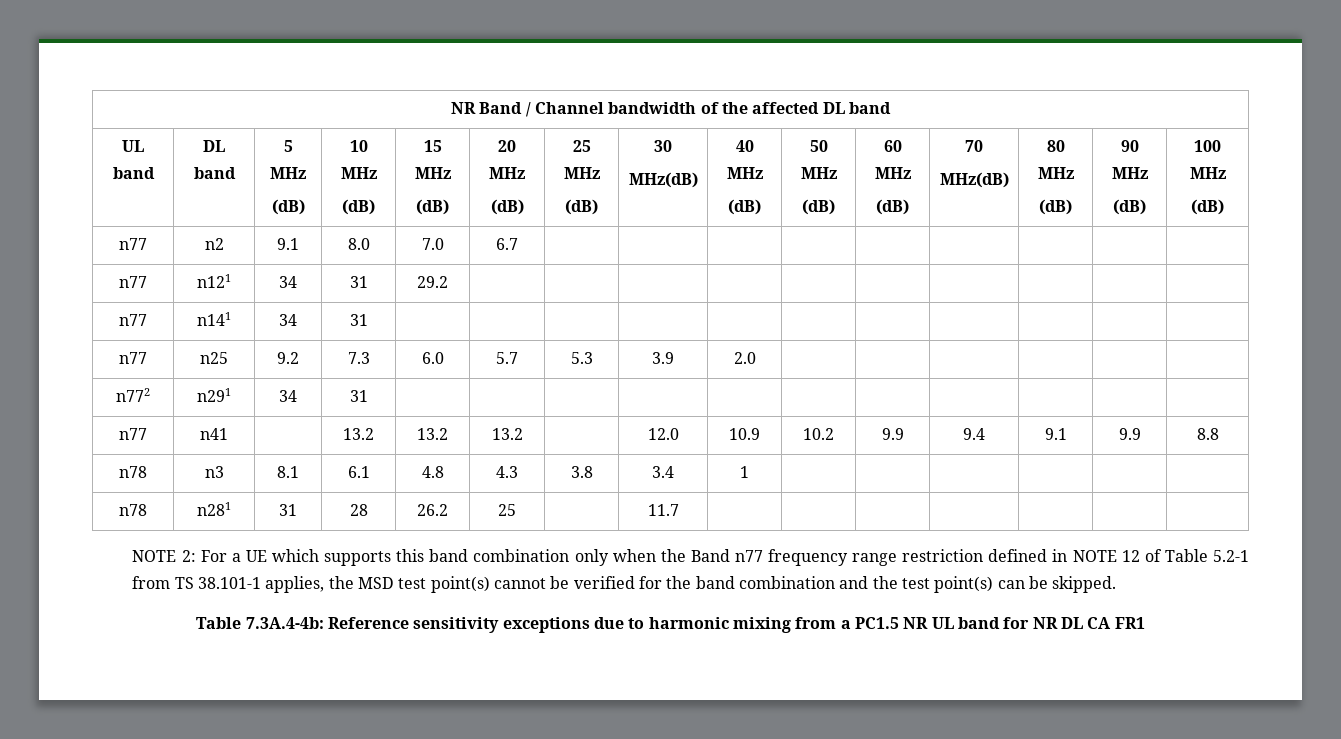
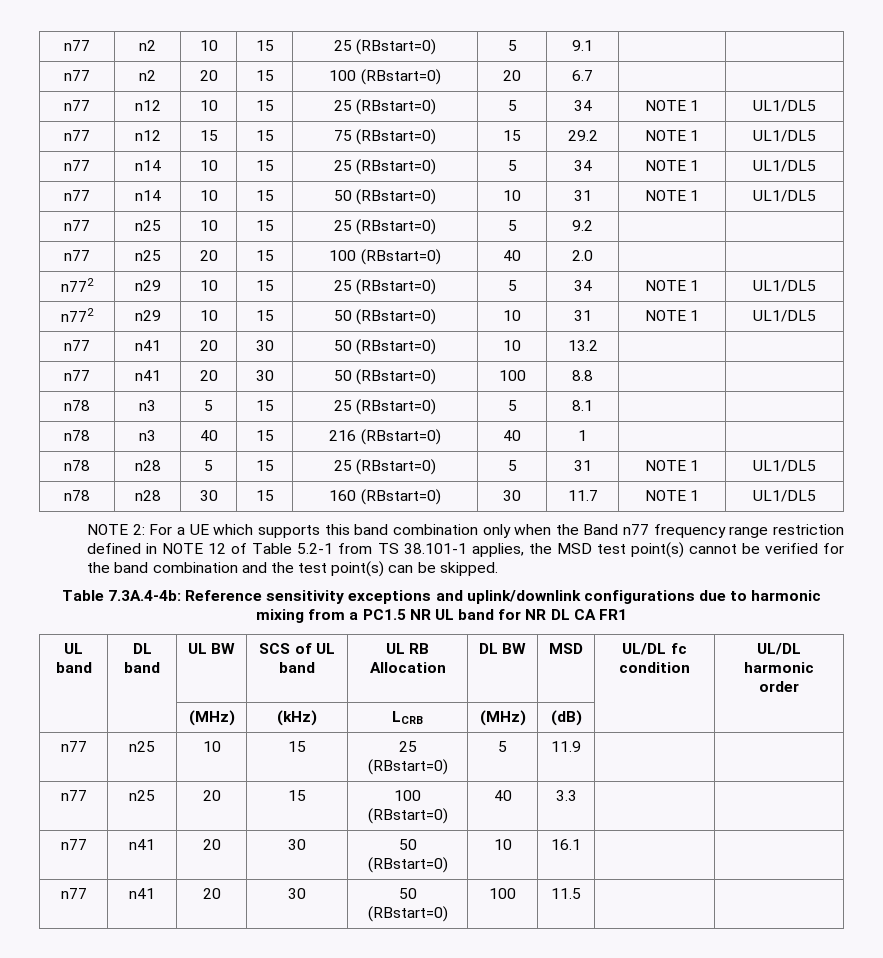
[451,102,891,117] [122,140,144,152] [112,167,155,179] [203,140,225,152] [193,167,236,179] [283,140,293,152] [270,167,306,179] [271,199,305,215] [349,140,368,152] [340,167,377,179] [342,199,375,215] [423,140,442,152] [414,167,451,179] [416,199,449,215] [498,140,516,152] [489,167,525,179] [490,199,524,215] [572,140,591,152] [563,167,600,179] [565,199,598,215] [654,140,672,152] [628,172,698,188] [735,140,754,152] [726,167,763,179] [728,199,761,215] [809,140,828,152] [800,167,837,179] [802,199,835,215] [883,140,902,152] [874,167,911,179] [876,199,909,215] [965,140,983,152] [939,172,1009,188] [1046,140,1065,152] [1037,167,1074,179] [1039,199,1072,215] [1120,140,1139,152] [1111,167,1148,179] [1113,199,1146,215] [1194,140,1221,152] [1189,167,1226,179] [1191,199,1224,215] [119,238,147,250] [204,238,224,250] [277,238,299,250] [347,238,370,250] [421,238,444,250] NR Band / Channel bandwidth of the affected DL band // UL band | DL band | 5 MHz // (dB) | 10 MHz // (dB) | 15 MHz // (dB) | 20 MHz // (dB) | 25 MHz // (dB) | 30 // MHz(dB) | 40 MHz // (dB) | 50 MHz // (dB) | 60 MHz // (dB) | 70 // MHz(dB) | 80 MHz // (dB) | 90 MHz // (dB) | 100 MHz // (dB) // n77 | n2 | 9.1 | 8.0 | 7.0 -> [64,40,90,51] [139,40,156,51] [199,40,218,51] [255,40,274,51] [333,39,437,55] [507,40,517,51] [572,40,593,51] [64,70,90,81] [139,70,156,81] [199,70,218,81] [255,70,274,81] [329,69,441,85] [503,70,521,81] n77 | n2 | 10 | 15 | 25 (RBstart=0) | 5 | 9.1 | | // n77 | n2 | 20 | 15 | 100 (RBstart=0) | 20
[119,276,147,288] [197,274,231,288] [279,276,297,288] [349,276,368,288] [417,276,448,288] [119,314,147,326] [197,312,231,326] [279,314,297,326] [349,314,368,326] [119,352,147,364] [200,352,228,364] [277,352,299,364] [347,352,370,364] [421,352,444,364] [496,352,518,364] [570,352,593,364] [652,352,674,364] | | | | | | | // n77 | n121 | 34 | 31 | 29.2 | | | | | | | | | | // n77 | n141 | 34 | 31 | | | | | | | | | | | // n77 | n25 | 9.2 | 7.3 | 6.0 | 5.7 | 5.3 | 3.9 -> [64,100,90,111] [134,100,161,111] [199,100,218,111] [255,100,274,111] [333,99,437,115] [507,100,517,111] [573,100,592,111] [644,100,700,111] [753,100,816,112] [64,130,90,141] [134,130,161,141] [199,130,218,141] [255,130,274,141] [333,129,437,145] [503,130,521,141] [567,130,598,141] [644,130,700,141] [753,130,816,142] [64,160,90,171] [134,160,161,171] [199,160,218,171] [255,160,274,171] [333,159,437,175] [507,160,517,171] [573,160,592,171] [644,160,700,171] [753,160,816,172] [64,190,90,201] [134,190,161,201] [199,190,218,201] [255,190,274,201] [333,189,437,205] [503,190,521,201] [573,190,592,201] [644,190,700,201] [753,190,816,202] [64,220,90,231] [134,220,161,231] [199,220,218,231] [255,220,274,231] [333,219,437,235] [507,220,517,231] [572,220,593,231] [64,250,90,261] [134,250,161,261] [199,250,218,261] [255,250,274,261] [329,249,441,265] [503,250,521,261] // n77 | n12 | 10 | 15 | 25 (RBstart=0) | 5 | 34 | NOTE 1 | UL1/DL5 // n77 | n12 | 15 | 15 | 75 (RBstart=0) | 15 | 29.2 | NOTE 1 | UL1/DL5 // n77 | n14 | 10 | 15 | 25 (RBstart=0) | 5 | 34 | NOTE 1 | UL1/DL5 // n77 | n14 | 10 | 15 | 50 (RBstart=0) | 10 | 31 | NOTE 1 | UL1/DL5 // n77 | n25 | 10 | 15 | 25 (RBstart=0) | 5 | 9.2 | | // n77 | n25 | 20 | 15 | 100 (RBstart=0) | 40
[116,388,150,402] [197,388,231,402] [279,390,297,402] [349,390,368,402] [119,428,147,440] [200,428,228,440] [343,428,374,440] [417,428,448,440] [491,428,523,440] [647,428,679,440] [729,428,760,440] [803,428,834,440] [881,428,904,440] [963,428,985,440] [1044,428,1067,440] [1118,428,1141,440] [1196,428,1219,440] [119,466,147,478] [204,466,224,478] [277,466,299,478] [347,466,370,478] [421,466,444,478] [496,466,518,478] [570,466,593,478] [652,466,674,478] [740,466,749,478] [119,504,147,516] [197,502,231,516] [279,504,297,516] [349,504,368,516] [417,504,448,516] [498,504,516,516] [647,504,679,516] | | | | // n772 | n291 | 34 | 31 | | | | | | | | | | | // n77 | n41 | | 13.2 | 13.2 | 13.2 | | 12.0 | 10.9 | 10.2 | 9.9 | 9.4 | 9.1 | 9.9 | 8.8 // n78 | n3 | 8.1 | 6.1 | 4.8 | 4.3 | 3.8 | 3.4 | 1 | | | | | | // n78 | n281 | 31 | 28 | 26.2 | 25 | | 11.7 | | | | | | | -> [61,278,94,292] [134,280,161,291] [199,280,218,291] [255,280,274,291] [333,279,437,295] [507,280,517,291] [573,280,592,291] [644,280,700,291] [753,280,816,292] [61,308,94,322] [134,310,161,321] [199,310,218,321] [255,310,274,321] [333,309,437,325] [503,310,521,321] [573,310,592,321] [644,310,700,321] [753,310,816,322] [64,340,90,351] [134,340,161,351] [199,340,218,351] [255,340,274,351] [333,339,437,355] [503,340,521,351] [567,340,598,351] [64,370,90,381] [134,370,161,381] [199,370,218,381] [255,370,274,381] [333,369,437,385] [498,370,526,381] [572,370,593,381] [64,400,90,411] [139,400,156,411] [204,400,213,411] [255,400,274,411] [333,399,437,415] [507,400,517,411] [572,400,593,411] [64,430,90,441] [139,430,156,441] [199,430,218,441] [255,430,274,441] [329,429,441,445] [503,430,521,441] [578,430,587,441] [64,460,90,471] [134,460,161,471] [204,460,213,471] [255,460,274,471] [333,459,437,475] [507,460,517,471] [573,460,592,471] [644,460,700,471] [753,460,816,472] [64,490,90,501] [134,490,161,501] [199,490,218,501] [255,490,274,501] [329,489,441,505] [503,490,521,501] [567,490,598,501] [644,490,700,501] [753,490,816,502] // n772 | n29 | 10 | 15 | 25 (RBstart=0) | 5 | 34 | NOTE 1 | UL1/DL5 // n772 | n29 | 10 | 15 | 50 (RBstart=0) | 10 | 31 | NOTE 1 | UL1/DL5 // n77 | n41 | 20 | 30 | 50 (RBstart=0) | 10 | 13.2 | | // n77 | n41 | 20 | 30 | 50 (RBstart=0) | 100 | 8.8 | | // n78 | n3 | 5 | 15 | 25 (RBstart=0) | 5 | 8.1 | | // n78 | n3 | 40 | 15 | 216 (RBstart=0) | 40 | 1 | | // n78 | n28 | 5 | 15 | 25 (RBstart=0) | 5 | 31 | NOTE 1 | UL1/DL5 // n78 | n28 | 30 | 15 | 160 (RBstart=0) | 30 | 11.7 | NOTE 1 | UL1/DL5
(590, 625) none -> [435,590,695,604] and uplink/downlink configurations
(1145, 623) none -> [64,643,83,654] [55,662,92,673] [132,643,152,654] [124,662,160,673] [187,643,236,654] [259,643,335,654] [279,662,315,673] [385,643,430,654] [369,662,446,673] [478,643,527,654] [549,643,583,654] [622,643,687,655] [619,662,690,673] [757,643,801,655] [744,662,814,673] [759,681,799,692] [188,710,235,726] [277,710,317,726] [392,711,423,724] [479,710,526,726] [550,710,582,726] [60,741,87,752] [129,741,155,752] [202,741,221,752] [288,741,306,752] [398,741,417,752] [367,759,448,775] [498,741,507,752] [551,741,581,752] [60,790,87,801] [129,790,155,801] [202,790,221,801] [288,790,306,801] [394,790,421,801] [367,808,448,824] [493,790,512,801] [555,790,577,801] [60,839,87,850] [129,839,155,850] [202,839,221,850] [288,839,306,850] [398,839,417,850] [367,857,448,873] [493,839,512,850] [551,839,581,850] [60,888,87,899] [129,888,155,899] [202,888,221,899] [288,888,306,899] [398,888,417,899] [367,906,448,922] [489,888,516,899] [551,888,581,899] // UL band | DL band | UL BW | SCS of UL band | UL RB Allocation | DL BW | MSD | UL/DL fc condition | UL/DL harmonic order // | | (MHz) | (kHz) | LCRB | (MHz) | (dB) | | // n77 | n25 | 10 | 15 | 25 (RBstart=0) | 5 | 11.9 | | // n77 | n25 | 20 | 15 | 100 (RBstart=0) | 40 | 3.3 | | // n77 | n41 | 20 | 30 | 50 (RBstart=0) | 10 | 16.1 | | // n77 | n41 | 20 | 30 | 50 (RBstart=0) | 100 | 11.5 | |

